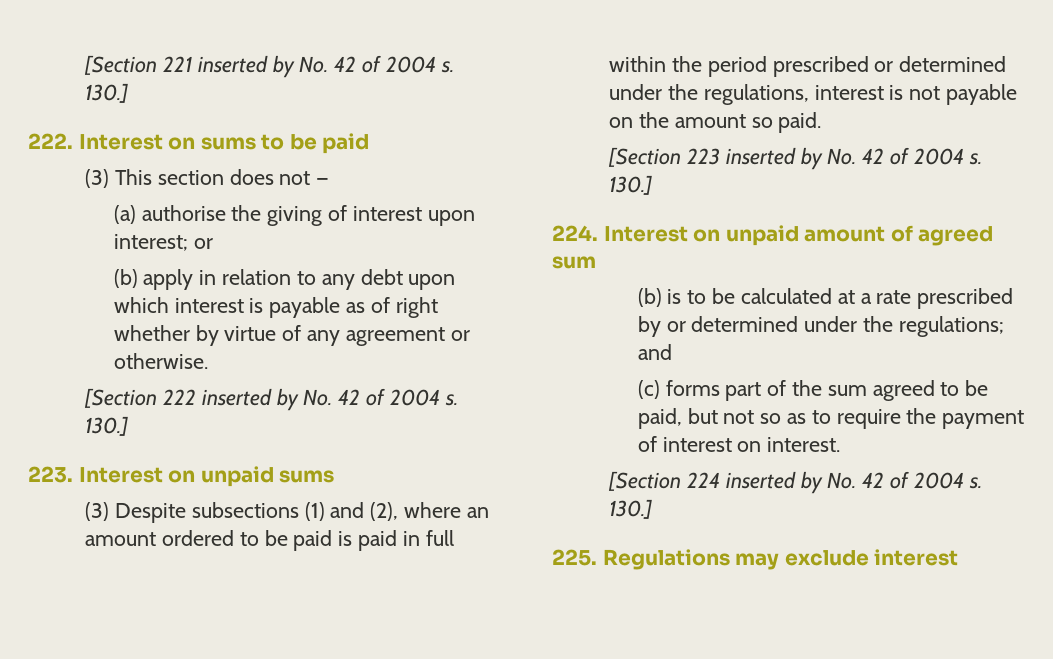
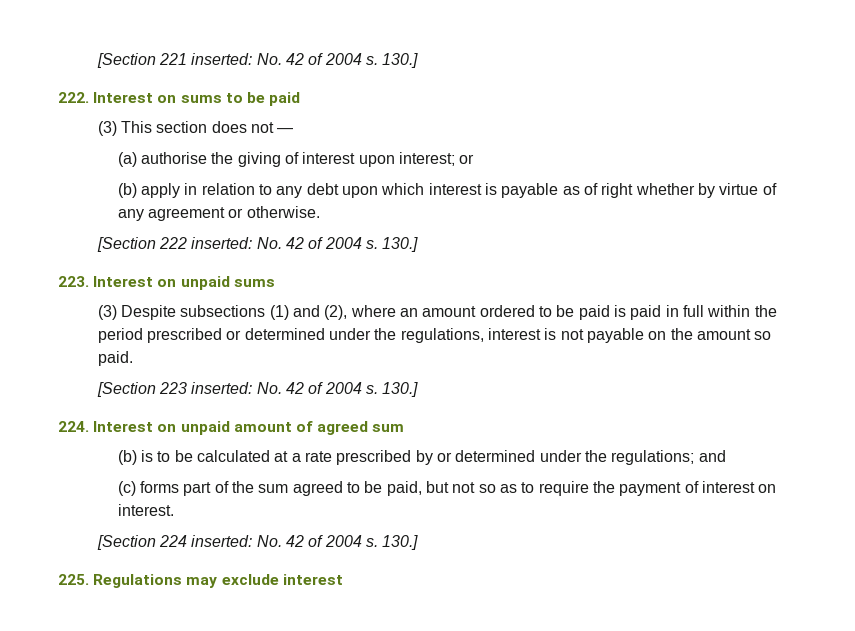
[197,55,295,78] inserted by -> [191,53,253,65] inserted:
[201,388,299,411] inserted by -> [191,237,253,249] inserted:
[725,147,823,170] inserted by -> [191,382,253,394] inserted:
[725,471,823,494] inserted by -> [191,535,253,547] inserted:

